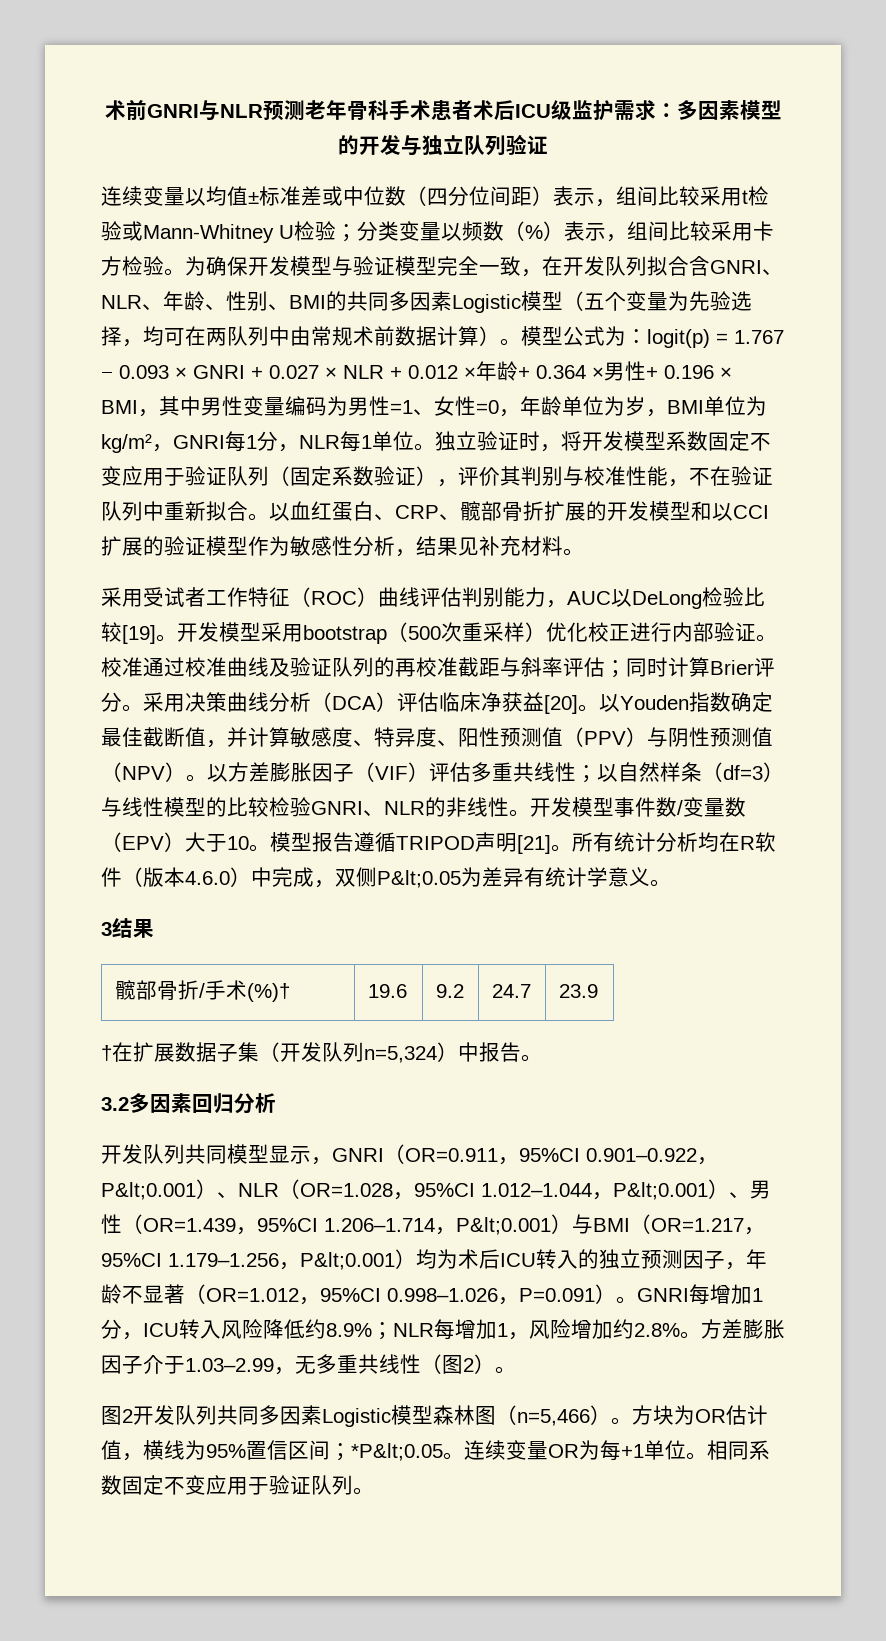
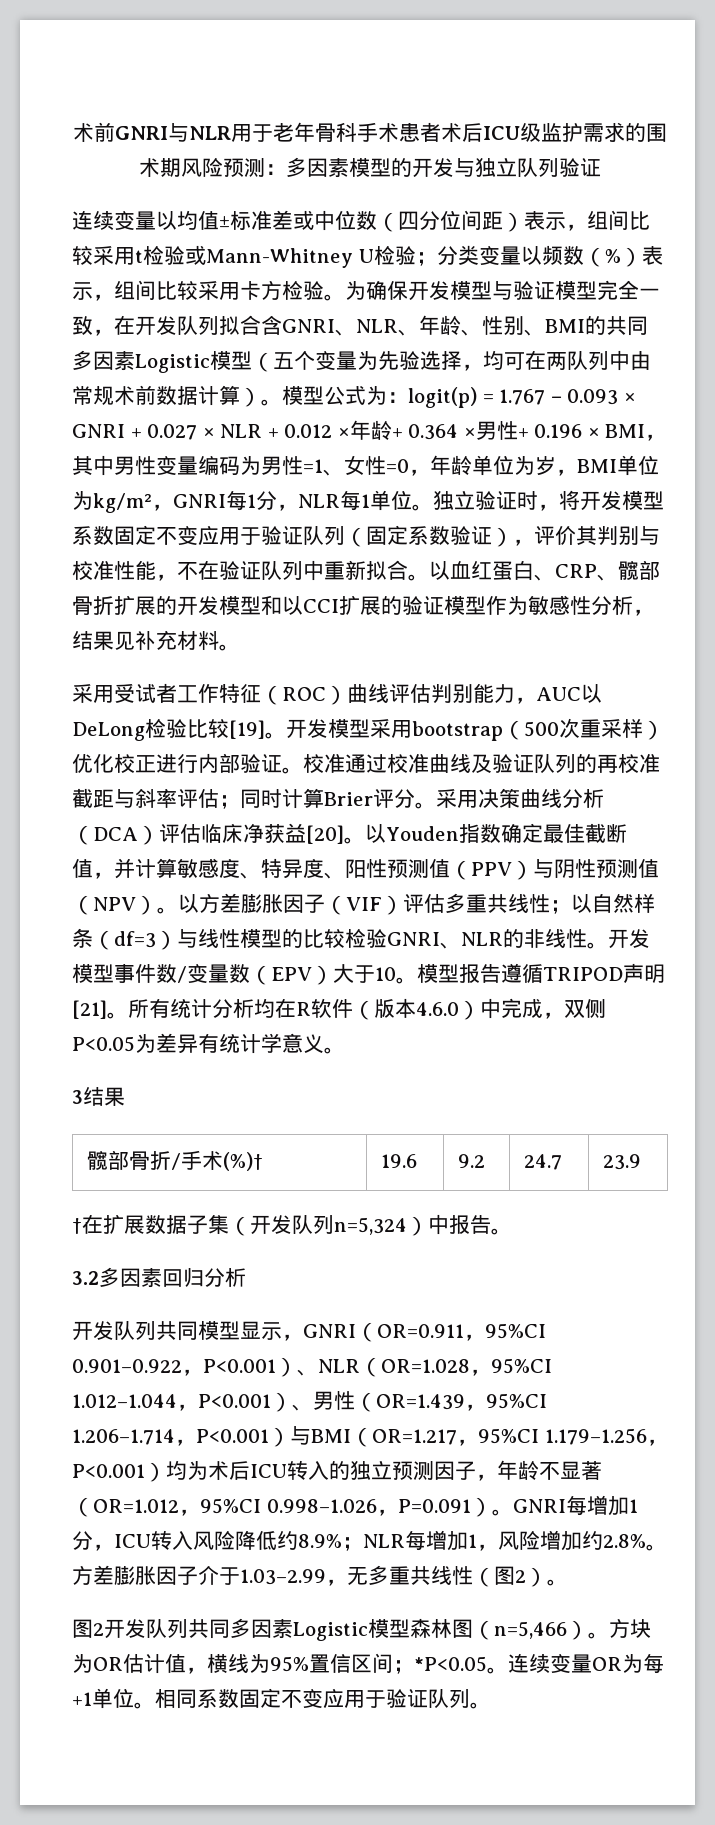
[262,100,305,121] 预测 -> [231,124,273,142] 用于
(656, 110) none -> [625,123,667,142] [139,158,265,177] 的围术期风险预测
[377,870,461,888] P&lt;0.05 -> [72,1036,135,1052] P<0.05
[101,1182,196,1200] P&lt;0.001 -> [203,1359,276,1373] P<0.001
[613,1182,708,1200] P&lt;0.001 -> [198,1394,271,1408] P<0.001
[456,1217,551,1235] P&lt;0.001 -> [196,1429,269,1443] P<0.001
[300,1252,395,1270] P&lt;0.001 -> [72,1464,145,1478] P<0.001
[351,1443,443,1461] *P&lt;0.05 -> [414,1656,487,1672] *P<0.05

